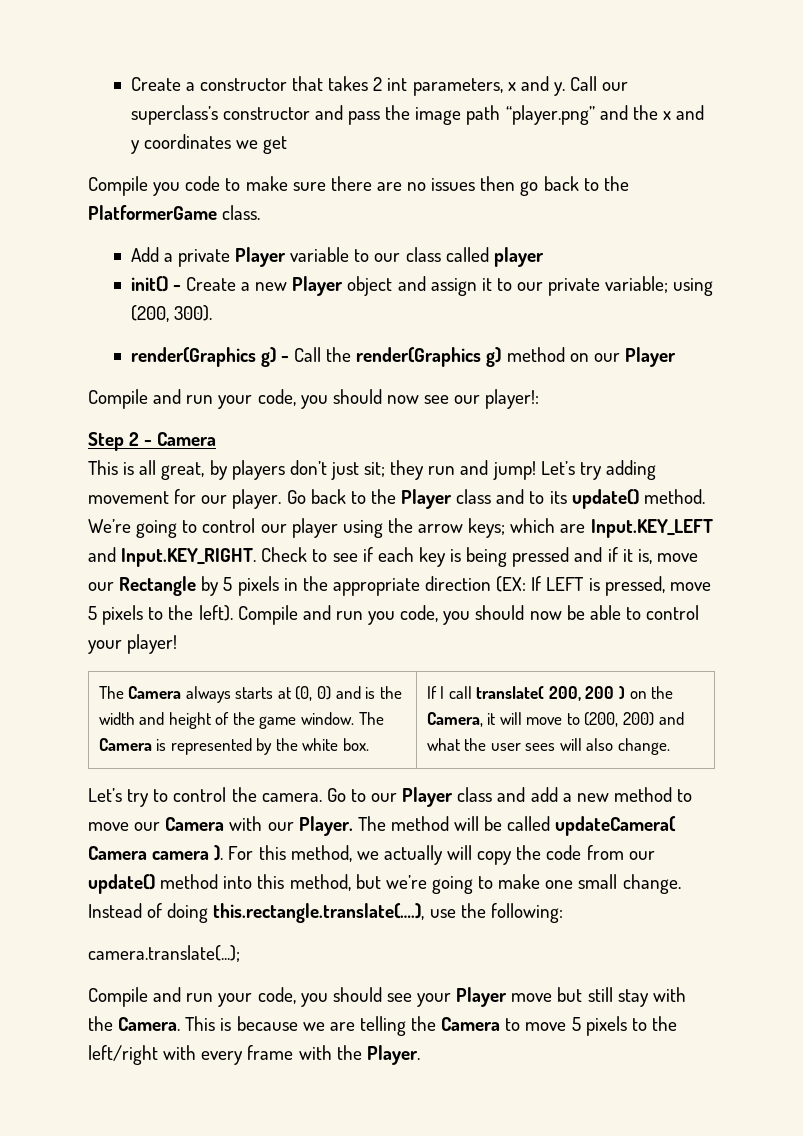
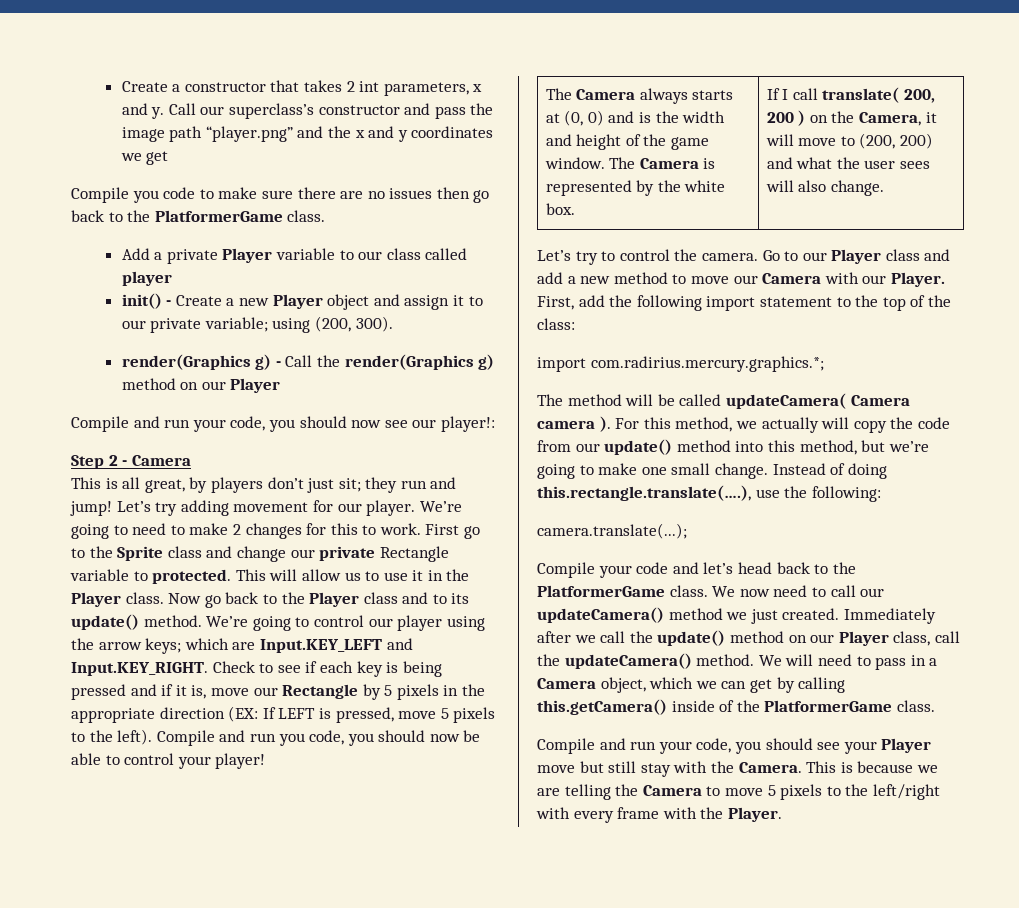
[286,490,306,504] Go -> [419,501,462,512] [71,523,481,539] [71,546,449,562] [70,569,470,584] [71,592,221,608] We’re going to need to make 2 changes for this to work. First go to the Sprite class and change our private Rectangle variable to protected. This will allow us to use it in the Player class. Now go
(353, 826) none -> [537,295,951,311] [537,318,575,330] [537,356,824,372] First, add the following import statement to the top of the class: // import com.radirius.mercury.graphics.*; //
(240, 953) none -> [537,562,856,578] [537,585,885,597] [537,607,936,624] [537,630,960,646] [537,653,938,670] [537,677,846,693] [537,699,935,715] // Compile your code and let’s head back to the PlatformerGame class. We now need to call our updateCamera() method we just created. Immediately after we call the update() method on our Player class, call the updateCamera() method. We will need to pass in a Camera object, which we can get by calling this.getCamera() inside of the PlatformerGame class.

